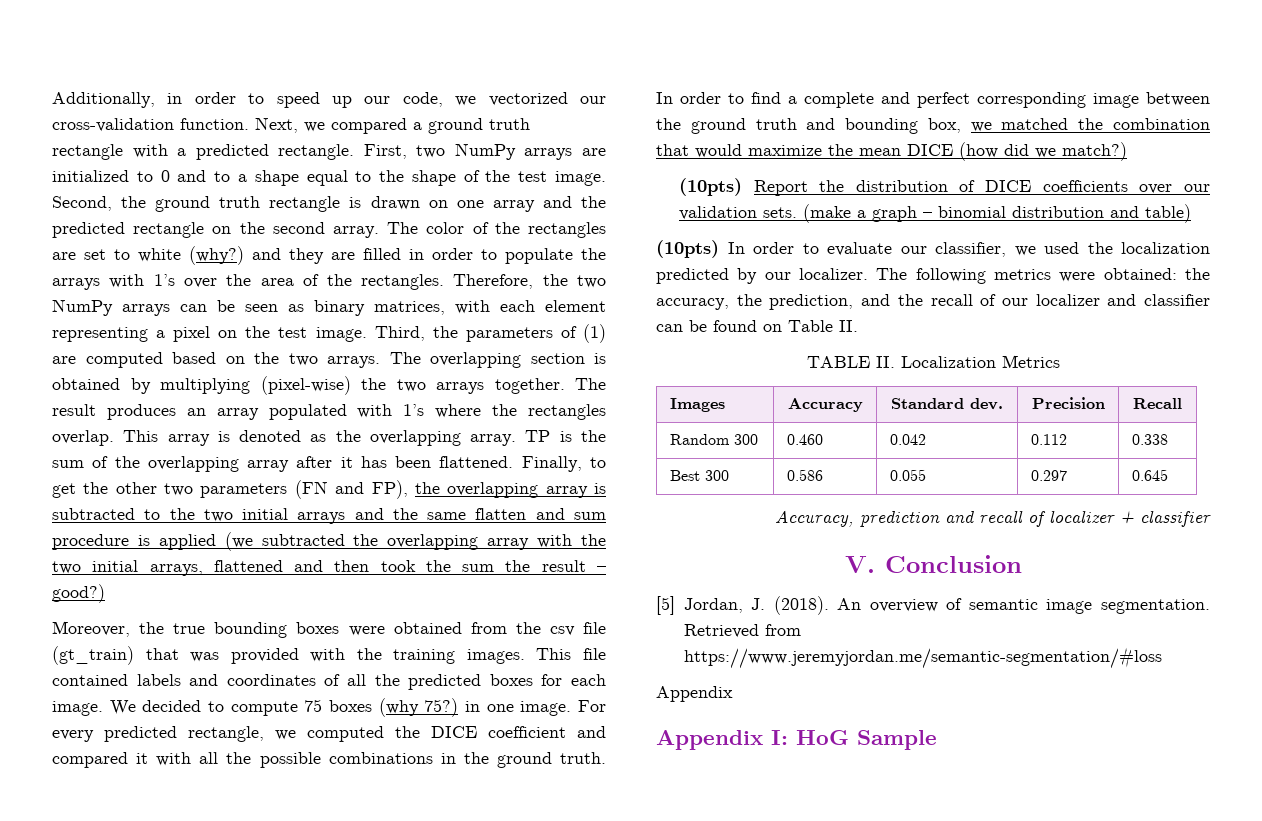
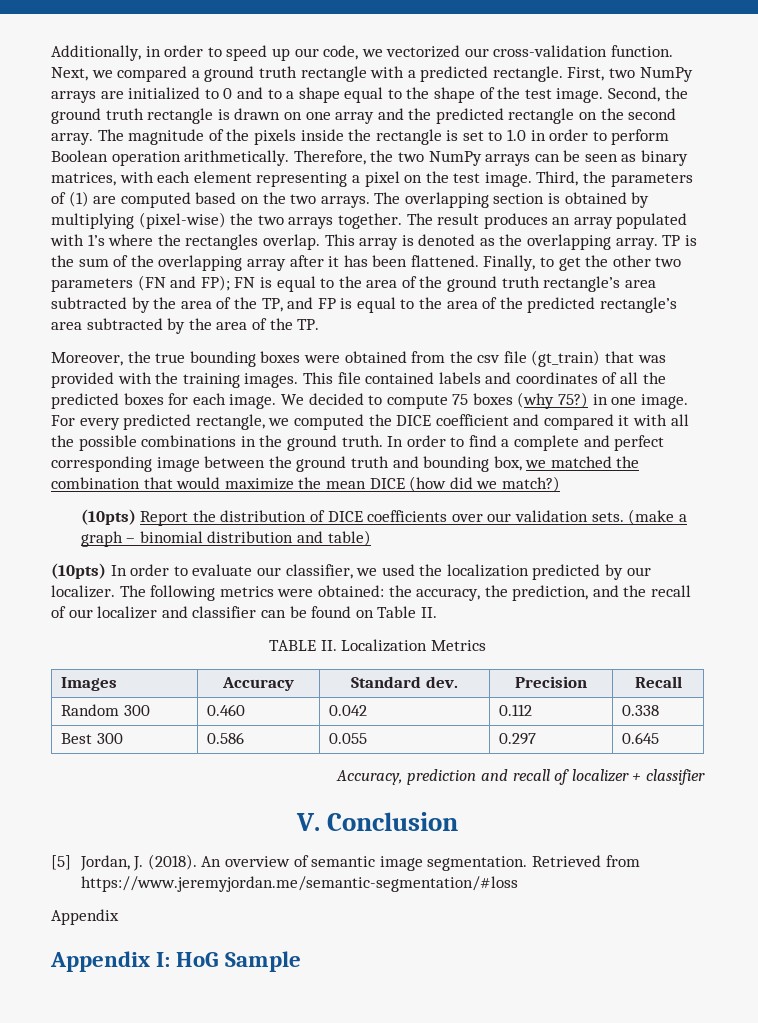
[426,222,606,238] [52,246,606,265] [52,274,444,290] color of the rectangles are set to white (why?) and they are filled in order to populate the arrays with 1’s over the area of the rectangles. -> [128,129,670,145] [51,150,290,166] magnitude of the pixels inside the rectangle is set to 1.0 in order to perform Boolean operation arithmetically.
[371,480,607,499] [52,508,606,524] [52,532,607,551] [52,560,606,576] [52,584,105,603] FP), the overlapping array is subtracted to the two initial arrays and the same flatten and sum procedure is applied (we subtracted the overlapping array with the two initial arrays, flattened and then took the sum the result – good?) -> [200,275,656,292] [51,297,678,313] [51,318,320,334] FP); FN is equal to the area of the ground truth rectangle’s area subtracted by the area of the TP, and FP is equal to the area of the predicted rectangle’s area subtracted by the area of the TP.

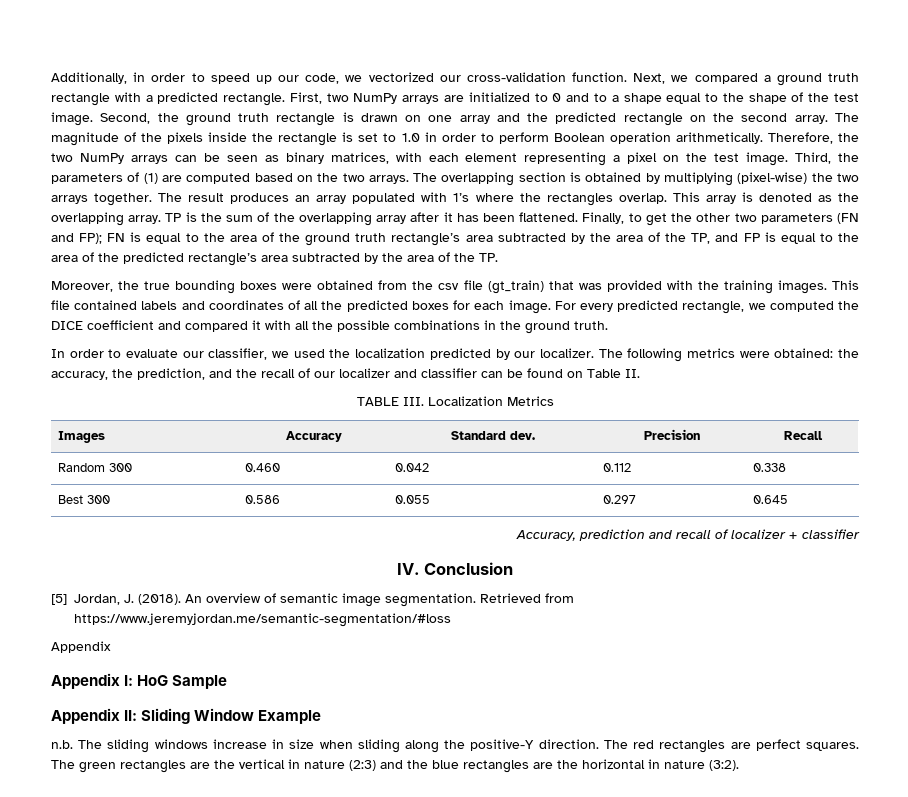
[280,392,688,409] We decided to compute 75 boxes (why 75?) in one image. -> (551, 307) none
[387,435,665,451] [51,456,640,472] [51,476,560,492] [80,509,687,526] [80,530,371,547] [51,563,106,579] In order to find a complete and perfect corresponding image between the ground truth and bounding box, we matched the combination that would maximize the mean DICE (how did we match?) // (10pts) Report the distribution of DICE coefficients over our validation sets. (make a graph – binomial distribution and table) // (10pts) -> (608, 325) //
[320,640,337,651] II. -> [402,397,424,406] III.
[295,813,320,831] V. -> [396,563,420,575] IV.
(301, 961) none -> [51,708,322,724] [51,739,859,753] [51,759,739,773] // Appendix II: Sliding Window Example // n.b. The sliding windows increase in size when sliding along the positive-Y direction. The red rectangles are perfect squares. The green rectangles are the vertical in nature (2:3) and the blue rectangles are the horizontal in nature (3:2).

